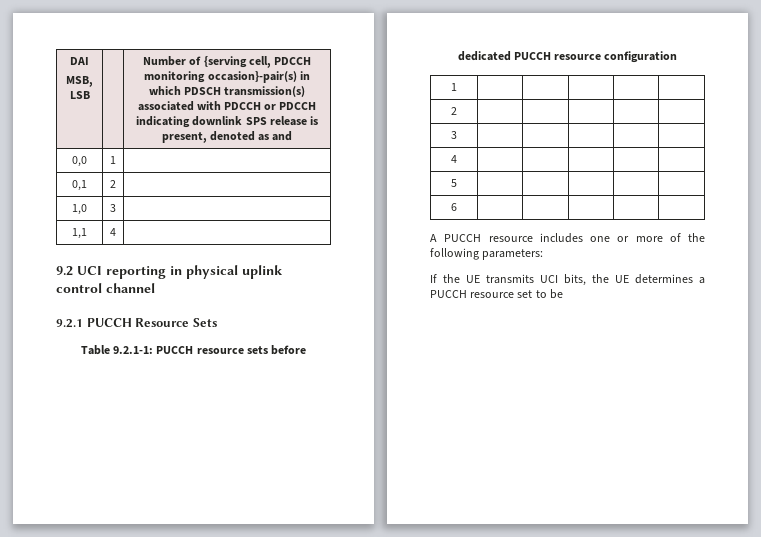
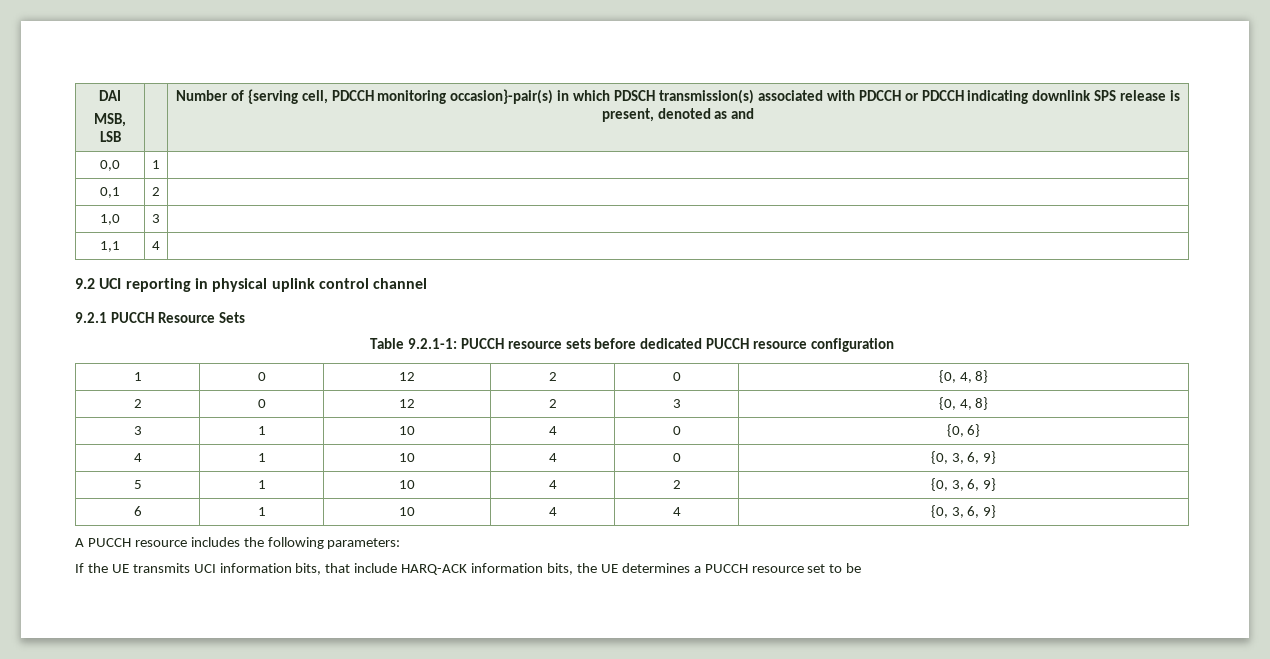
[451,107,457,115] [451,131,457,139] [451,155,457,163] [451,179,457,187] [451,203,457,211] | | | | // 2 | | | | | // 3 | | | | | // 4 | | | | | // 5 | | | | | // 6 | | | | | -> [257,372,266,381] [399,372,415,381] [548,372,557,381] [672,372,681,381] [938,370,989,383] [133,399,142,408] [257,399,266,408] [399,399,415,408] [548,399,557,408] [672,399,681,408] [938,397,989,410] [133,426,142,435] [257,426,266,435] [399,426,415,435] [548,426,557,435] [672,426,681,435] [946,424,981,437] [133,453,142,462] [257,453,266,462] [399,453,415,462] [548,453,557,462] [672,453,681,462] [930,451,997,464] [133,480,142,489] [257,480,266,489] [399,480,415,489] [548,480,557,489] [672,480,681,489] [930,478,997,491] [133,506,142,516] [257,507,266,516] [399,507,415,516] [548,507,557,516] [672,507,681,516] [930,505,997,518] 0 | 12 | 2 | 0 | {0, 4, 8} // 2 | 0 | 12 | 2 | 3 | {0, 4, 8} // 3 | 1 | 10 | 4 | 0 | {0, 6} // 4 | 1 | 10 | 4 | 0 | {0, 3, 6, 9} // 5 | 1 | 10 | 4 | 2 | {0, 3, 6, 9} // 6 | 1 | 10 | 4 | 4 | {0, 3, 6, 9}
[590,233,681,242] one or more of -> (240, 542) none
(558, 279) none -> [219,563,544,575] information bits, that include HARQ-ACK information

